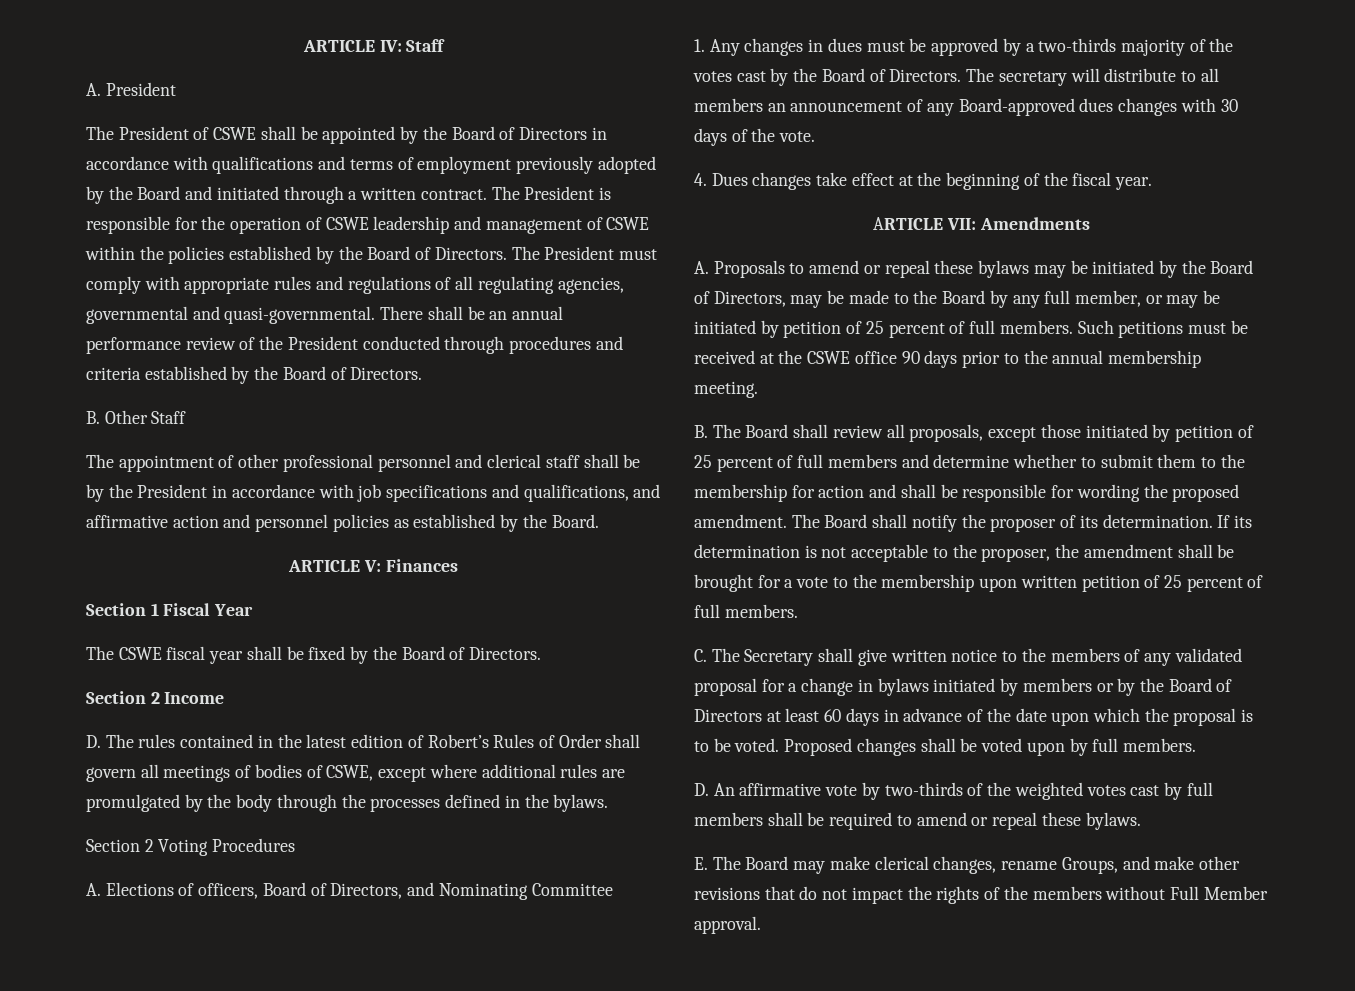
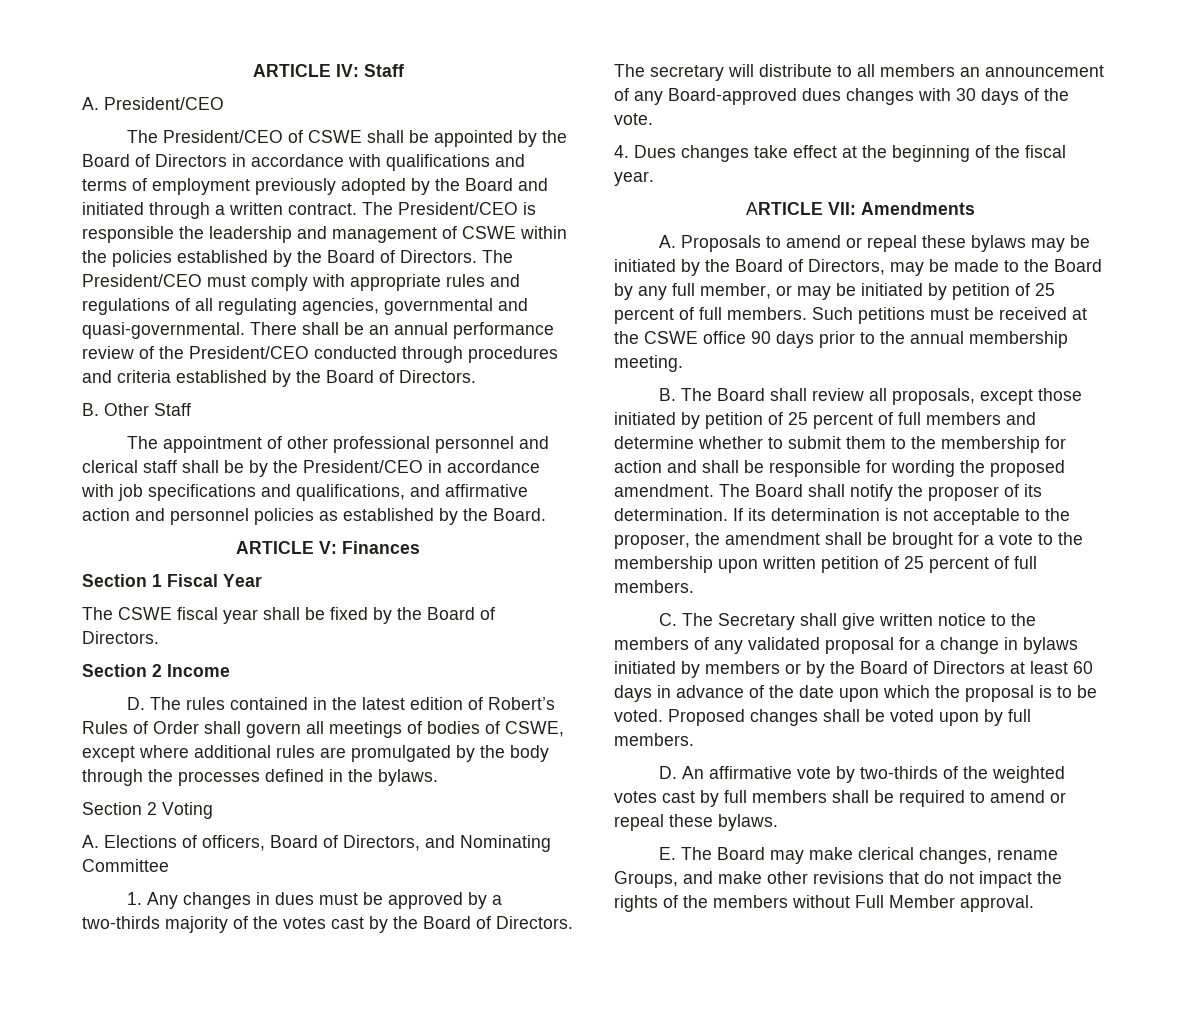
[105,82,176,96] [86,126,189,140] President // The President -> [104,97,224,110] [127,130,284,143] President/CEO // The President/CEO
[524,186,595,200] President -> [398,202,518,215] President/CEO
[174,216,369,234] for the operation of CSWE -> [179,226,204,239] the
[544,246,615,260] President -> [82,274,202,287] President/CEO
[287,336,358,350] President -> [189,346,309,359] President/CEO
[137,484,208,498] President -> [303,460,423,473] President/CEO
[212,838,296,852] Procedures -> (213, 810) none

